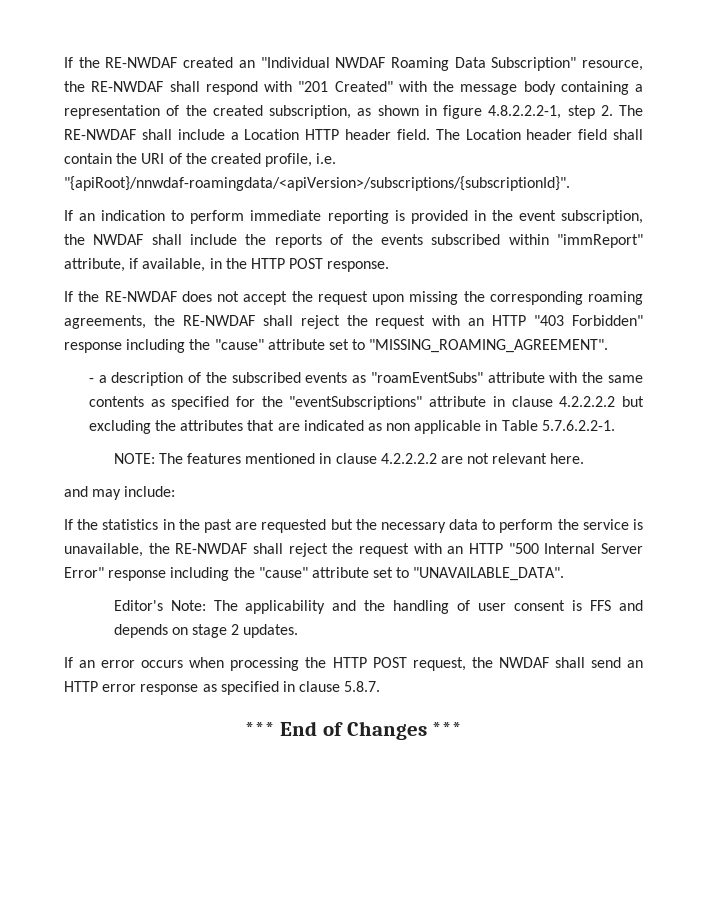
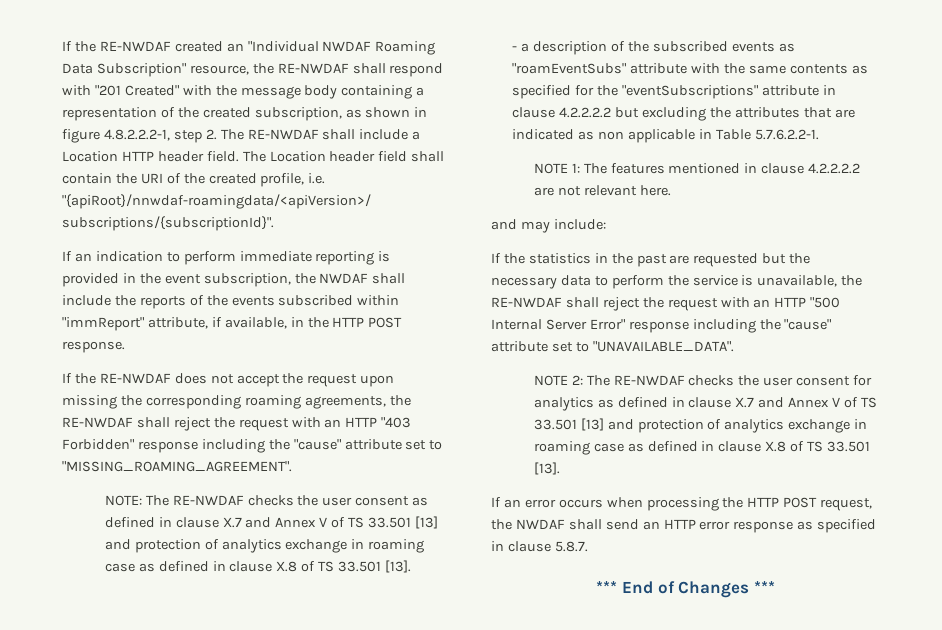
(609, 346) none -> [104,495,429,506] [104,516,438,529] [104,539,425,553] [104,560,412,573] // NOTE: The RE-NWDAF checks the user consent as defined in clause X.7 and Annex V of TS 33.501 [13] and protection of analytics exchange in roaming case as defined in clause X.8 of TS 33.501 [13].
[113,453,155,464] NOTE: -> [533,163,580,174] NOTE 1:
[113,600,643,614] [113,624,299,638] Editor's Note: The applicability and the handling of user consent is FFS and depends on stage 2 updates. -> [533,375,873,386] [533,397,877,411] [533,418,868,433] [533,441,871,455] [533,462,560,475] NOTE 2: The RE-NWDAF checks the user consent for analytics as defined in clause X.7 and Annex V of TS 33.501 [13] and protection of analytics exchange in roaming case as defined in clause X.8 of TS 33.501 [13].

